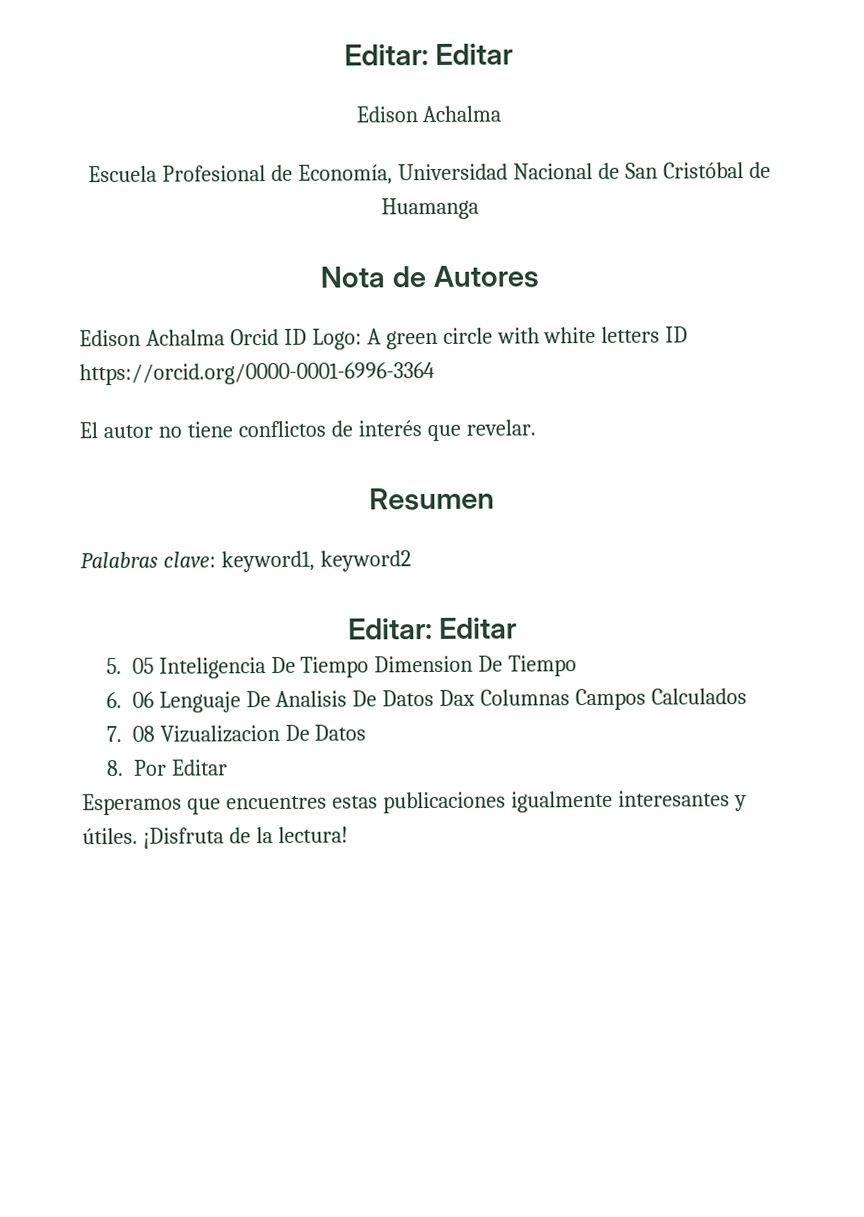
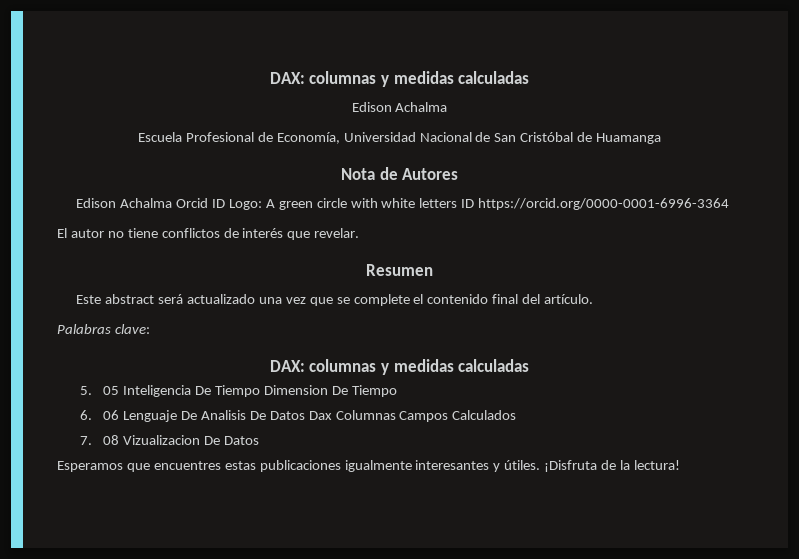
[343,43,514,66] Editar: Editar -> [269,71,530,87] DAX: columnas y medidas calculadas
[80,550,411,573] [347,617,518,640] Palabras clave: keyword1, keyword2 // Editar: Editar -> [76,294,594,306] [57,324,150,334] [269,359,530,375] Este abstract será actualizado una vez que se complete el contenido final del artículo. // Palabras clave: // DAX: columnas y medidas calculadas
[105,759,228,777] // 8. Por Editar -> (259, 440) none

